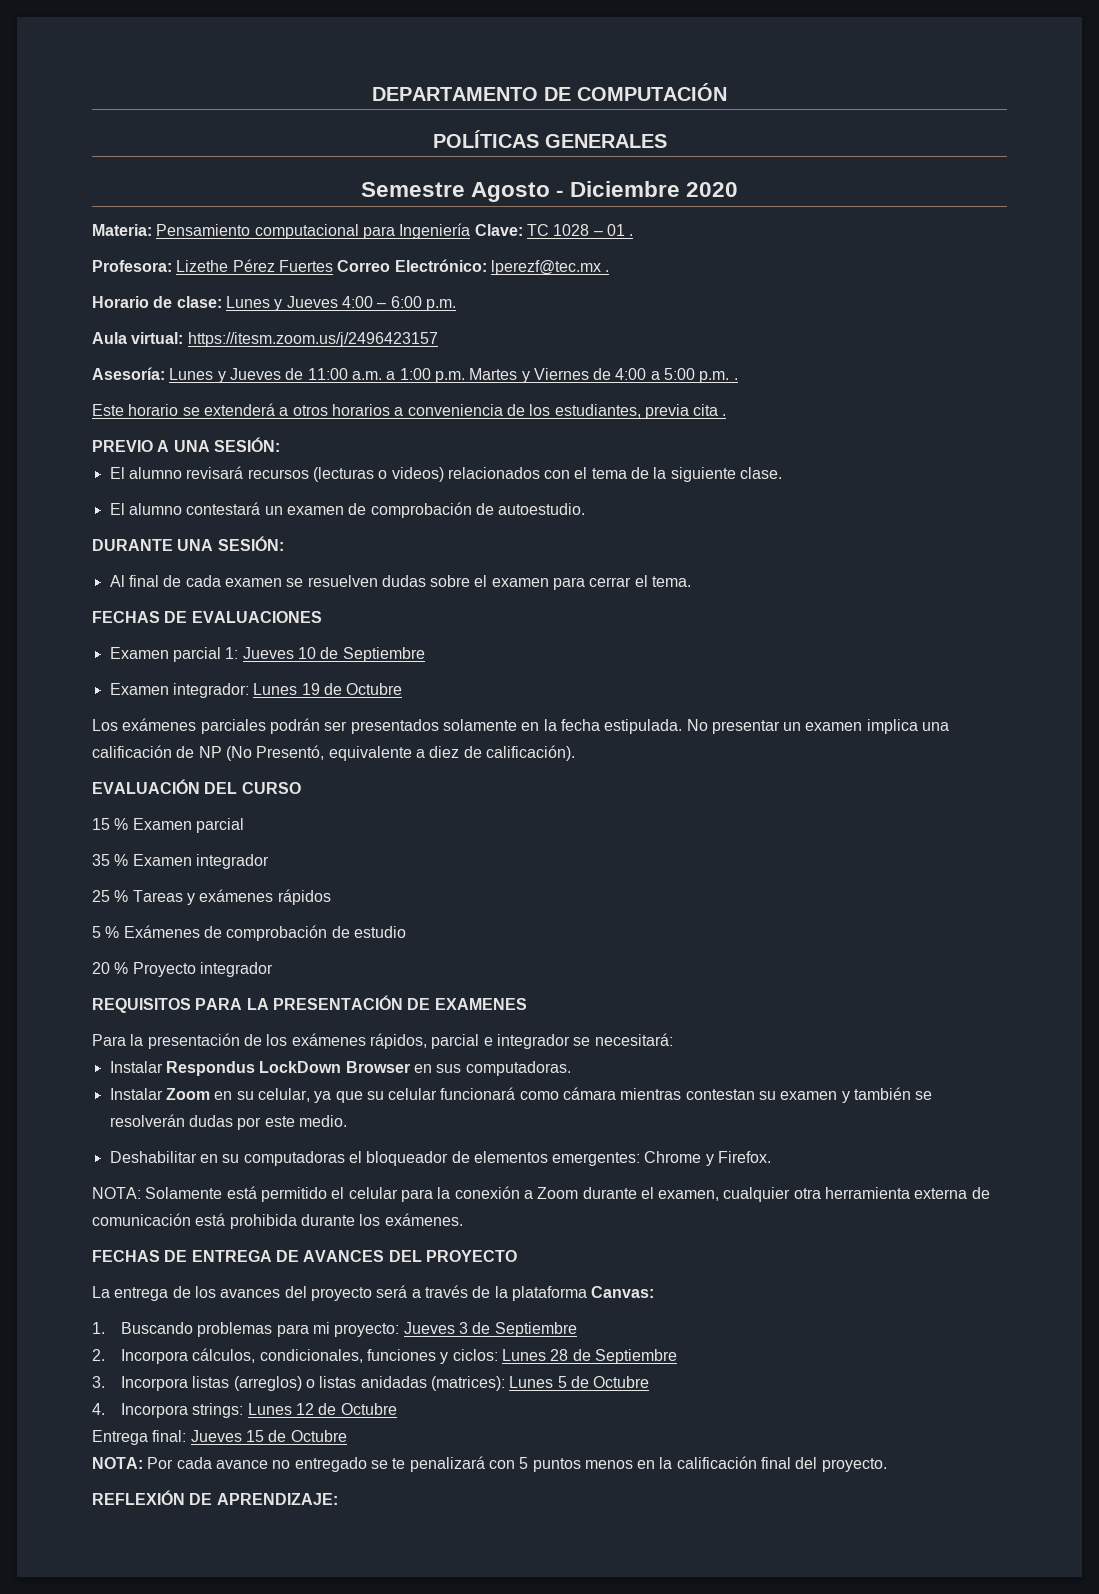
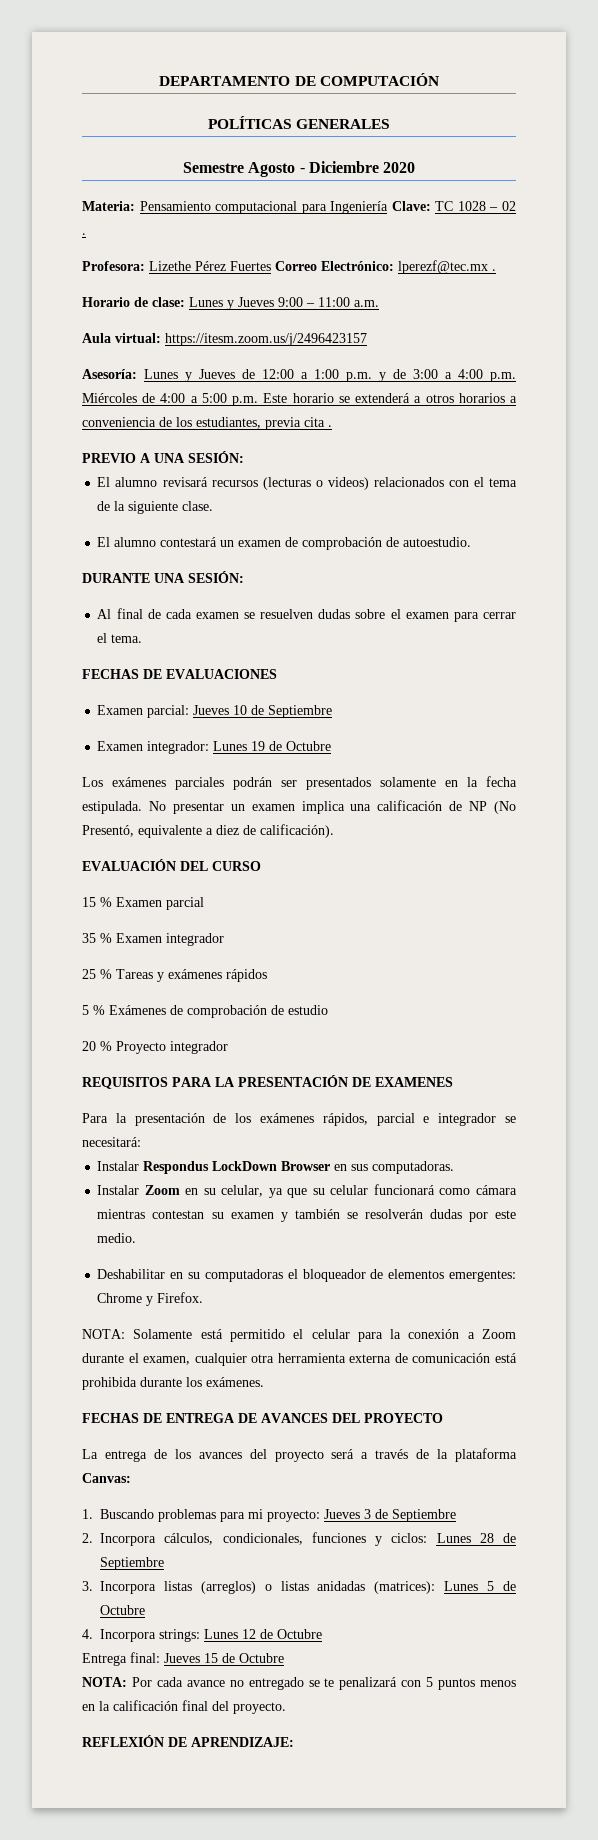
[606,224,625,236] 01 -> [501,201,516,211] 02
[341,296,456,311] 4:00 – 6:00 p.m. -> [278,297,379,307] 9:00 – 11:00 a.m.
[307,368,382,380] 11:00 a.m. -> [262,369,294,379] 12:00
[469,368,589,383] Martes y Viernes -> [379,369,516,382] [82,393,137,403] y de 3:00 a 4:00 p.m. Miércoles
[733,378,738,380] . // -> (259, 401) none
[172,647,239,662] parcial 1: -> [147,705,190,718] parcial:

